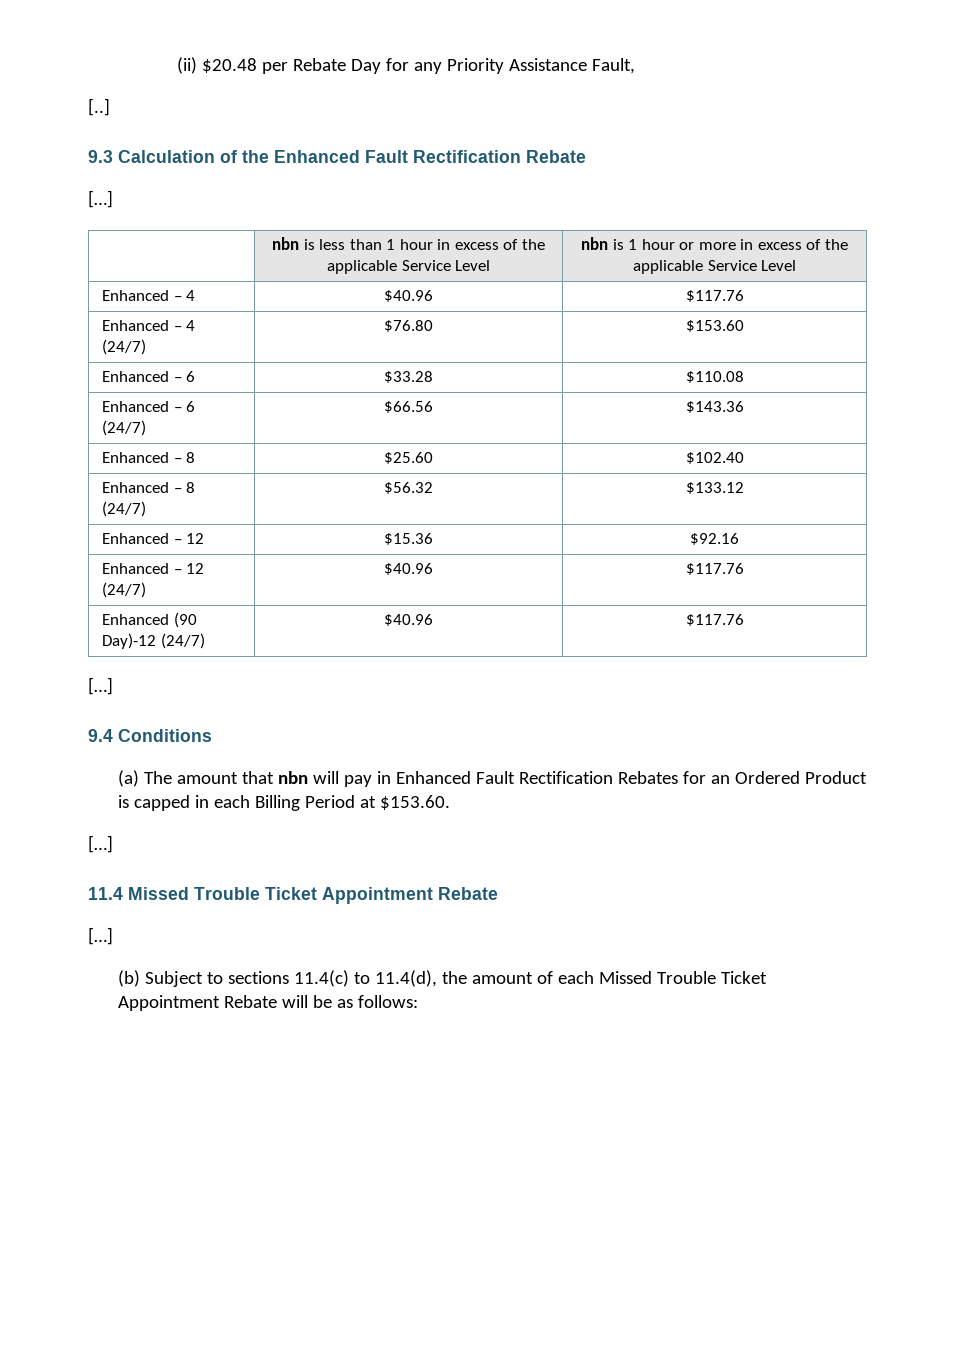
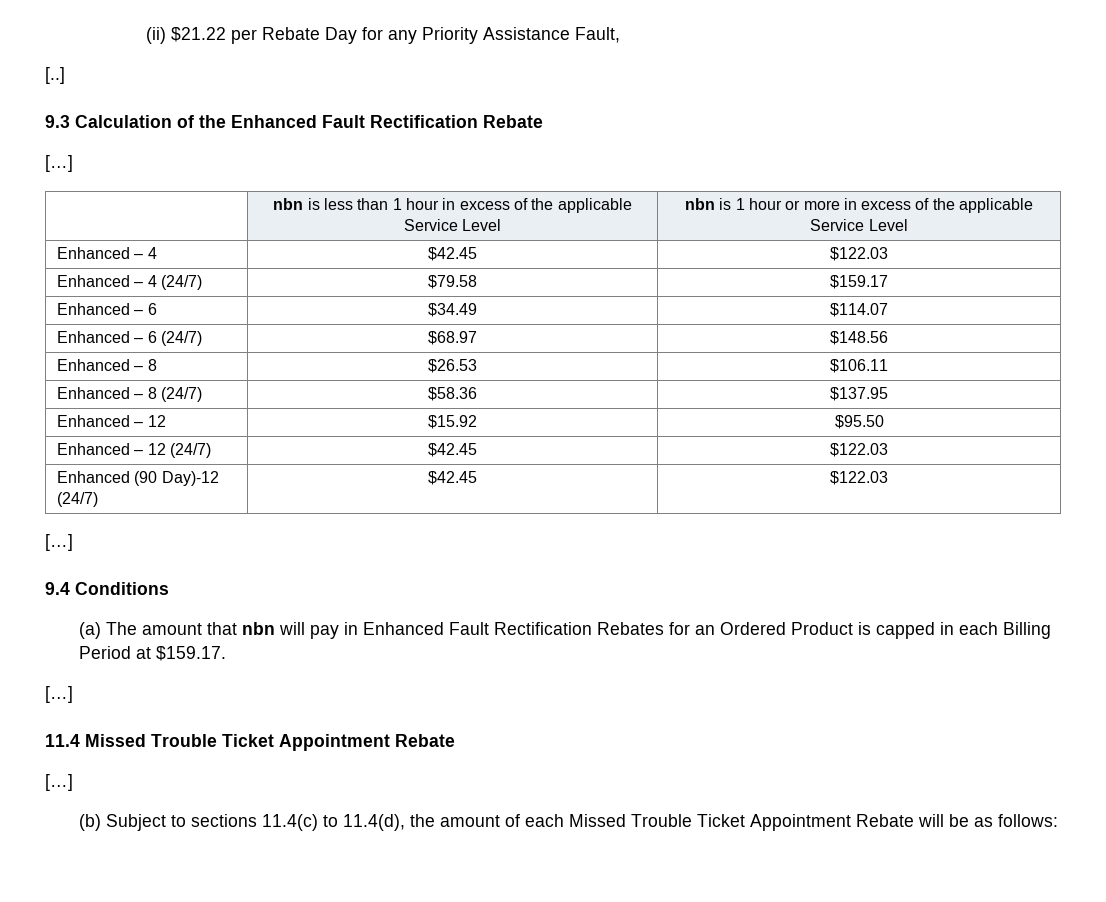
[202,58,258,73] $20.48 -> [170,27,226,42] $21.22
[384,290,433,302] [685,290,744,302] $40.96 | $117.76 -> [428,247,477,261] [830,247,888,261] $42.45 | $122.03
[384,320,433,332] [685,320,744,332] $76.80 | $153.60 -> [428,275,477,289] [830,275,888,289] $79.58 | $159.17
[384,371,433,383] [685,371,744,383] $33.28 | $110.08 -> [428,303,477,317] [830,303,888,317] $34.49 | $114.07
[384,401,433,413] [685,401,744,413] $66.56 | $143.36 -> [428,331,477,345] [830,331,888,345] $68.97 | $148.56
[384,452,433,464] [685,452,744,464] $25.60 | $102.40 -> [428,359,477,373] [830,359,888,373] $26.53 | $106.11
[384,482,433,494] [685,482,744,494] $56.32 | $133.12 -> [428,387,477,401] [830,387,888,401] $58.36 | $137.95
[384,533,433,545] [690,533,739,545] $15.36 | $92.16 -> [428,415,477,429] [834,415,884,429] $15.92 | $95.50
[384,563,433,575] [685,563,744,575] $40.96 | $117.76 -> [428,443,477,457] [830,443,888,457] $42.45 | $122.03
[384,614,433,626] [685,614,744,626] $40.96 | $117.76 -> [428,471,477,485] [830,471,888,485] $42.45 | $122.03
[379,795,450,810] $153.60. -> [155,646,226,661] $159.17.

